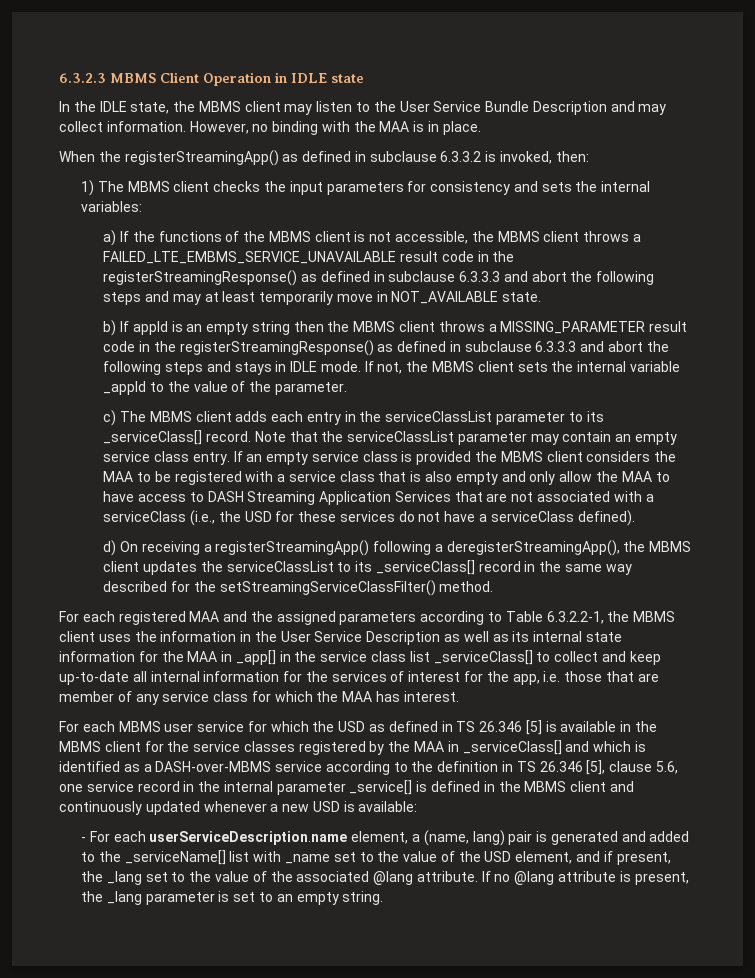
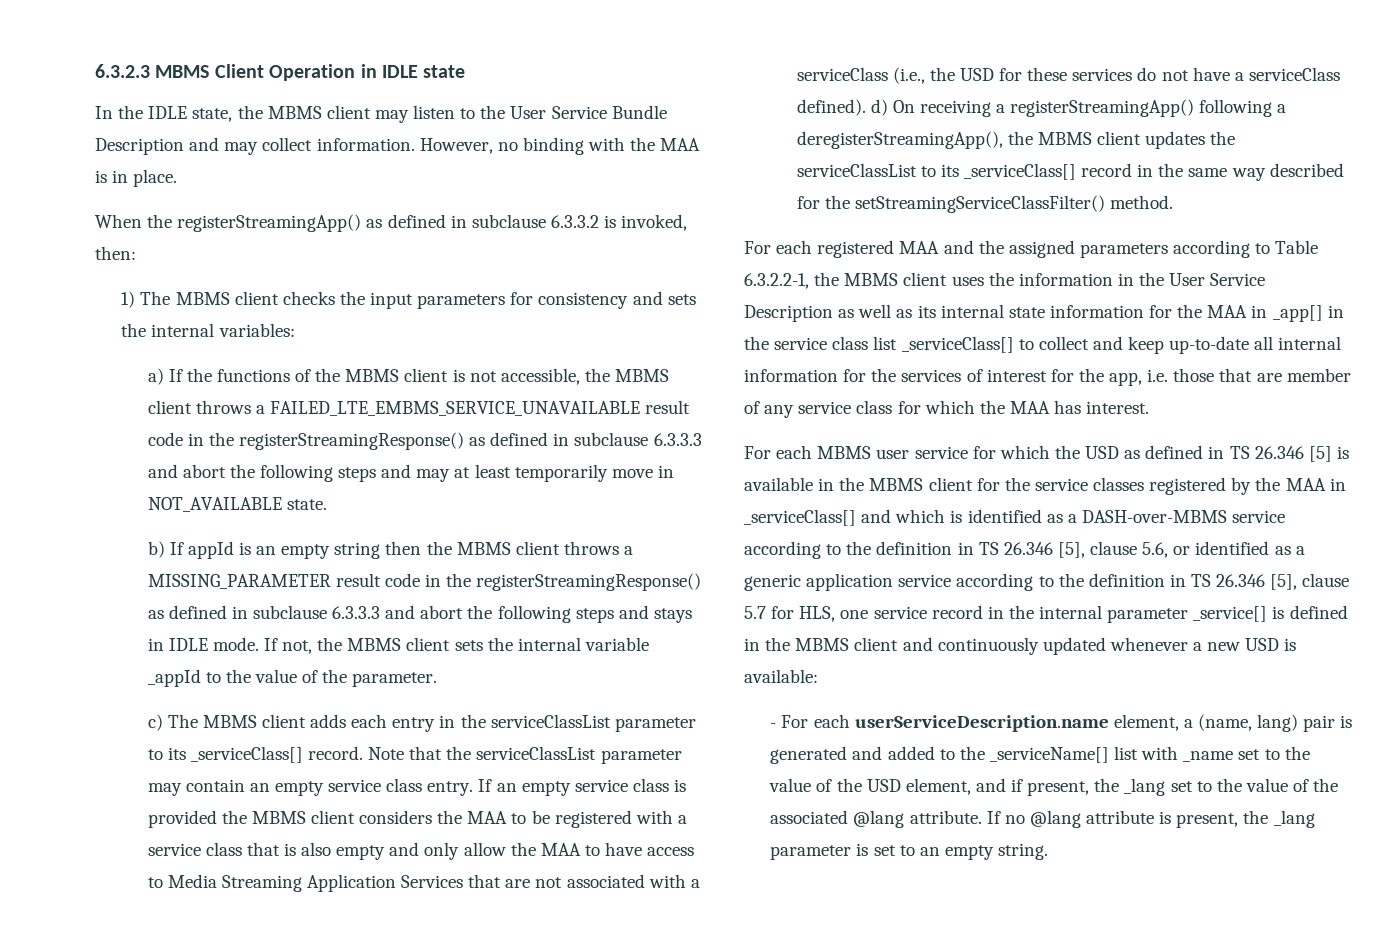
[207,491,244,502] DASH -> [167,874,217,888] Media
(635, 518) // -> (866, 107) none
(678, 767) none -> [1173,541,1305,555] [744,573,1350,591] [744,606,836,622] or identified as a generic application service according to the definition in TS 26.346 [5], clause 5.7 for HLS,

